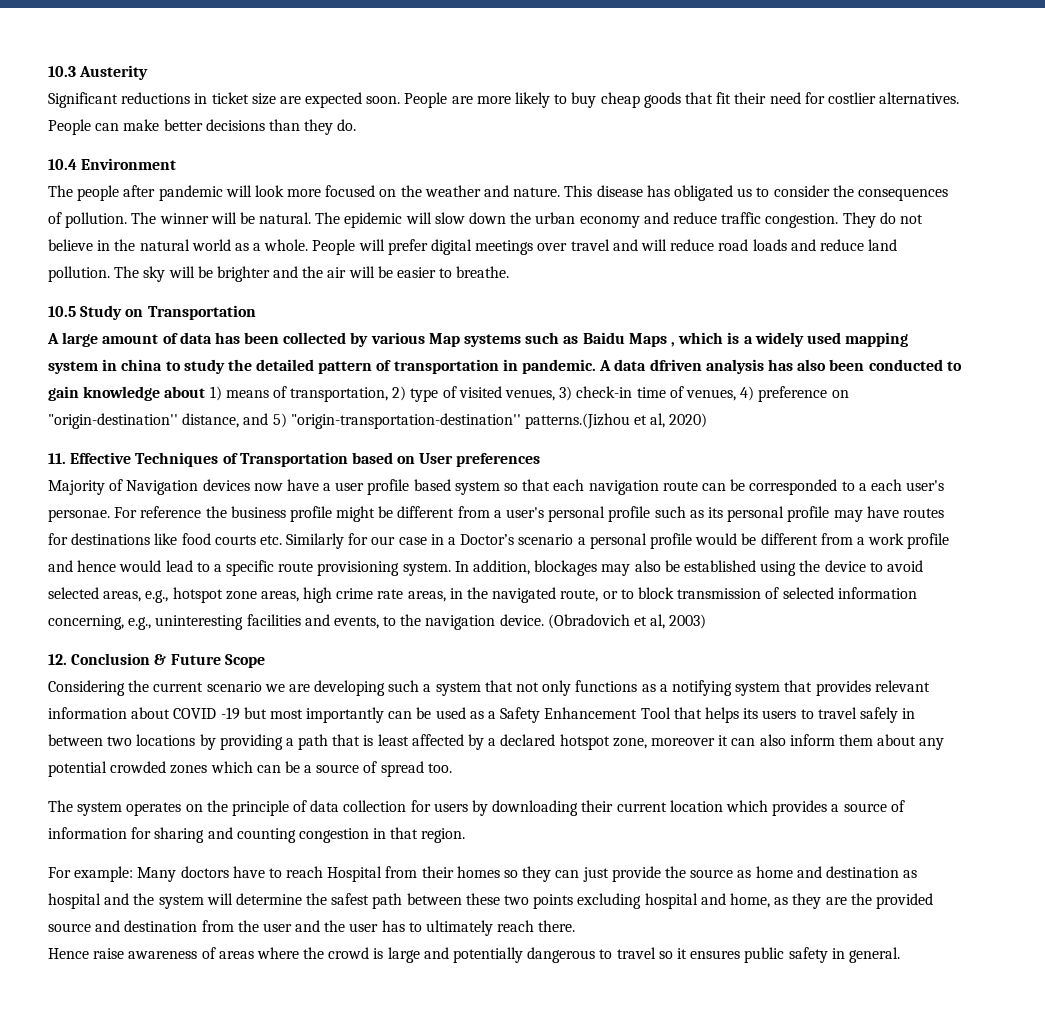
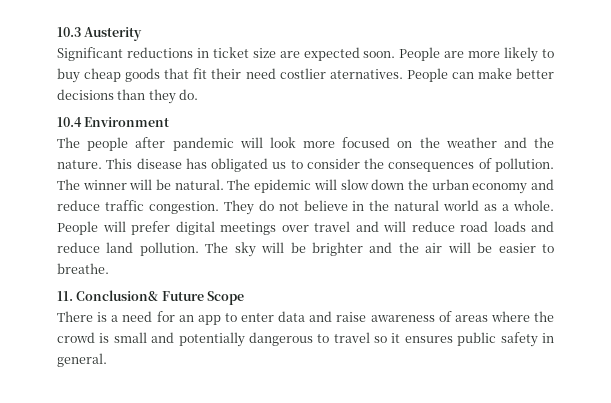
[804,92,960,104] for costlier alternatives. -> [279,68,403,79] costlier aternatives.
(510, 191) none -> [534,137,555,148] the
[48,305,256,320] [47,332,909,347] [48,359,962,374] [48,386,849,402] [48,413,708,429] [48,452,541,467] [48,479,945,495] [48,506,944,522] [48,533,950,549] [48,560,923,576] [48,587,917,603] [48,614,707,630] [48,653,265,668] [48,680,930,696] [48,707,916,723] [48,734,945,750] [48,761,452,777] [48,800,905,816] [48,827,466,843] [48,866,918,882] [48,893,933,909] [48,920,576,936] [48,948,89,959] 10.5 Study on Transportation // A large amount of data has been collected by various Map systems such as Baidu Maps , which is a widely used mapping system in china to study the detailed pattern of transportation in pandemic. A data dfriven analysis has also been conducted to gain knowledge about 1) means of transportation, 2) type of visited venues, 3) check-in time of venues, 4) preference on "origin-destination'' distance, and 5) "origin-transportation-destination'' patterns.(Jizhou et al, 2020) // 11. Effective Techniques of Transportation based on User preferences // Majority of Navigation devices now have a user profile based system so that each navigation route can be corresponded to a each user's personae. For reference the business profile might be different from a user's personal profile such as its personal profile may have routes for destinations like food courts etc. Similarly for our case in a Doctor’s scenario a personal profile would be different from a work profile and hence would lead to a specific route provisioning system. In addition, blockages may also be established using the device to avoid selected areas, e.g., hotspot zone areas, high crime rate areas, in the navigated route, or to block transmission of selected information concerning, e.g., uninteresting facilities and events, to the navigation device. (Obradovich et al, 2003) // 12. Conclusion & Future Scope // Considering the current scenario we are developing such a system that not only functions as a notifying system that provides relevant information about COVID -19 but most importantly can be used as a Safety Enhancement Tool that helps its users to travel safely in between two locations by providing a path that is least affected by a declared hotspot zone, moreover it can also inform them about any potential crowded zones which can be a source of spread too. // The system operates on the principle of data collection for users by downloading their current location which provides a source of information for sharing and counting congestion in that region. // For example: Many doctors have to reach Hospital from their homes so they can just provide the source as home and destination as hospital and the system will determine the safest path between these two points excluding hospital and home, as they are the provided source and destination from the user and the user has to ultimately reach there. // Hence -> [57,290,245,305] [57,311,333,325] 11. Conclusion& Future Scope // There is a need for an app to enter data and
[387,947,420,963] large -> [113,332,147,343] small

